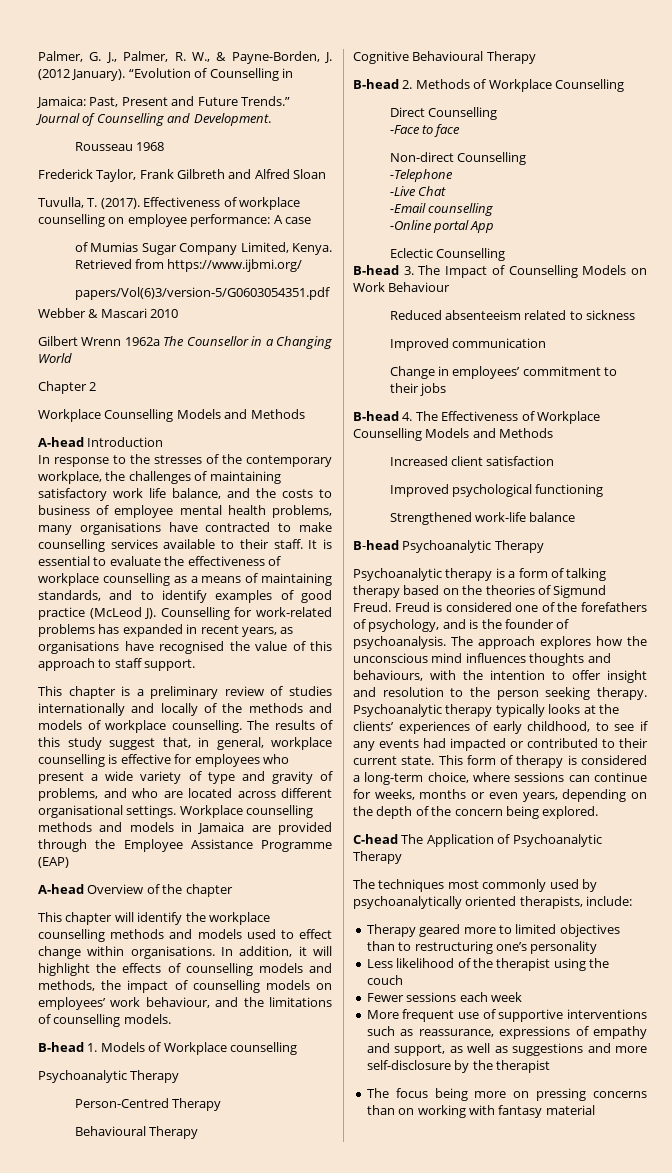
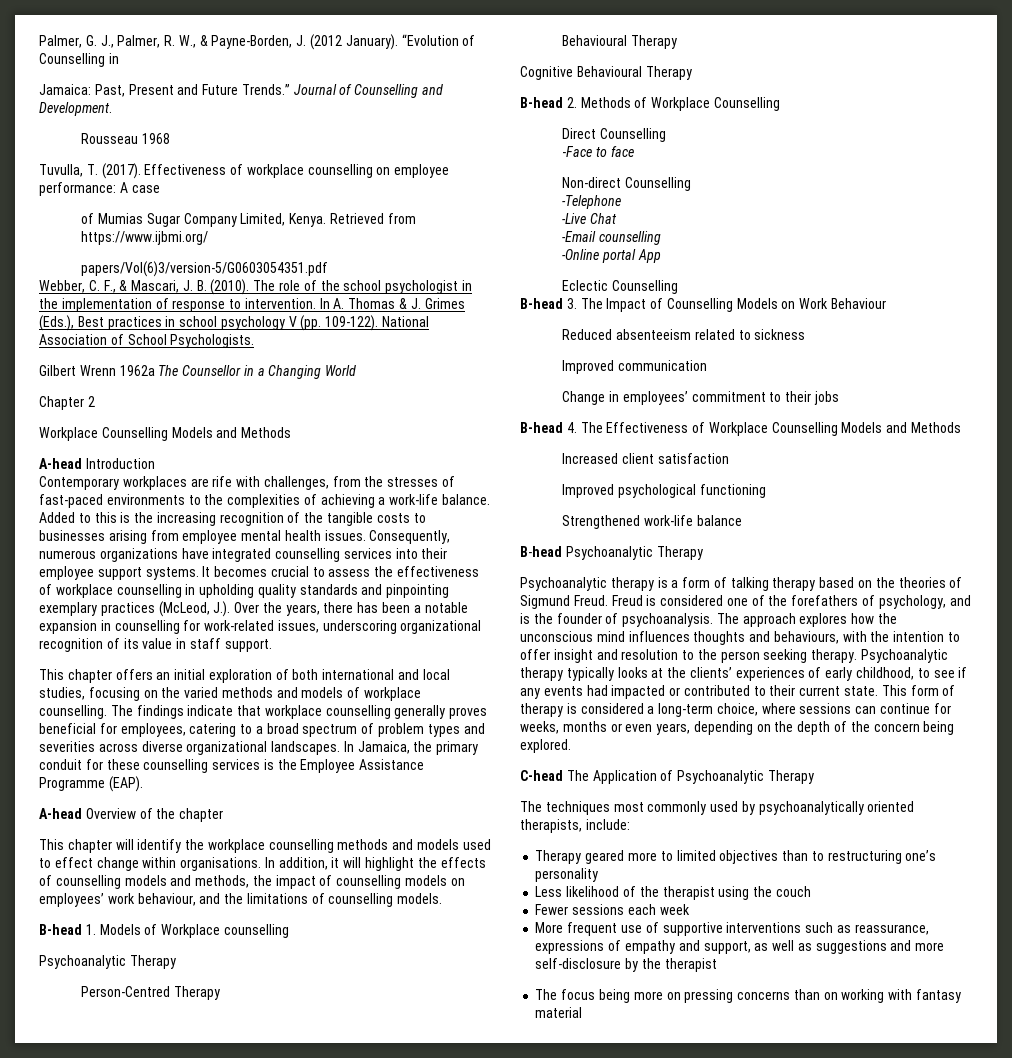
[38,169,327,182] // Frederick Taylor, Frank Gilbreth and Alfred Sloan -> (171, 138) none
[38,308,179,318] Webber & Mascari 2010 -> [39,279,472,295] [39,298,465,312] [39,315,430,331] [39,334,255,348] Webber, C. F., & Mascari, J. B. (2010). The role of the school psychologist in the implementation of response to intervention. In A. Thomas & J. Grimes (Eds.), Best practices in school psychology V (pp. 109-122). National Association of School Psychologists.
[38,454,332,467] [38,471,281,484] [38,488,332,501] [38,505,332,518] [38,522,332,535] [38,539,332,552] [38,556,161,566] In response to the stresses of the contemporary workplace, the challenges of maintaining satisfactory work life balance, and the costs to business of employee mental health problems, many organisations have contracted to make counselling services available to their staff. It is essential to evaluate -> [39,476,456,490] [39,494,491,508] [39,512,426,526] [39,530,451,544] [39,548,448,562] [39,566,371,580] Contemporary workplaces are rife with challenges, from the stresses of fast-paced environments to the complexities of achieving a work-life balance. Added to this is the increasing recognition of the tangible costs to businesses arising from employee mental health issues. Consequently, numerous organizations have integrated counselling services into their employee support systems. It becomes crucial to assess
[173,573,332,586] [38,590,332,603] [38,607,332,620] [38,624,294,637] [38,641,332,654] [38,658,196,671] [38,686,332,699] [38,703,243,716] as a means of maintaining standards, and to identify examples of good practice (McLeod J). Counselling for work-related problems has expanded in recent years, as organisations have recognised the value of this approach to staff support. // This chapter is a preliminary review of studies internationally and locally of the -> [185,584,450,598] [39,601,468,617] [39,620,482,634] [39,638,272,652] [39,669,450,683] [39,687,219,701] in upholding quality standards and pinpointing exemplary practices (McLeod, J.). Over the years, there has been a notable expansion in counselling for work-related issues, underscoring organizational recognition of its value in staff support. // This chapter offers an initial exploration of both international and local studies, focusing on the varied
[274,720,333,730] [38,737,332,750] [38,754,289,767] [38,771,333,784] [38,788,332,801] [38,805,314,818] [38,822,333,835] [38,839,87,852] results of this study suggest that, in general, workplace counselling is effective for employees who present a wide variety of type and gravity of problems, and who are located across different organisational settings. Workplace counselling methods and models in Jamaica are provided through -> [136,705,488,719] [39,723,485,737] [39,741,479,755] [39,759,274,773] findings indicate that workplace counselling generally proves beneficial for employees, catering to a broad spectrum of problem types and severities across diverse organizational landscapes. In Jamaica, the primary conduit for these counselling services is
[38,857,69,868] (EAP) -> [108,776,143,792] (EAP).

